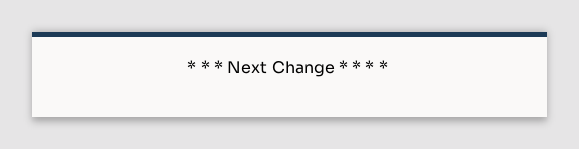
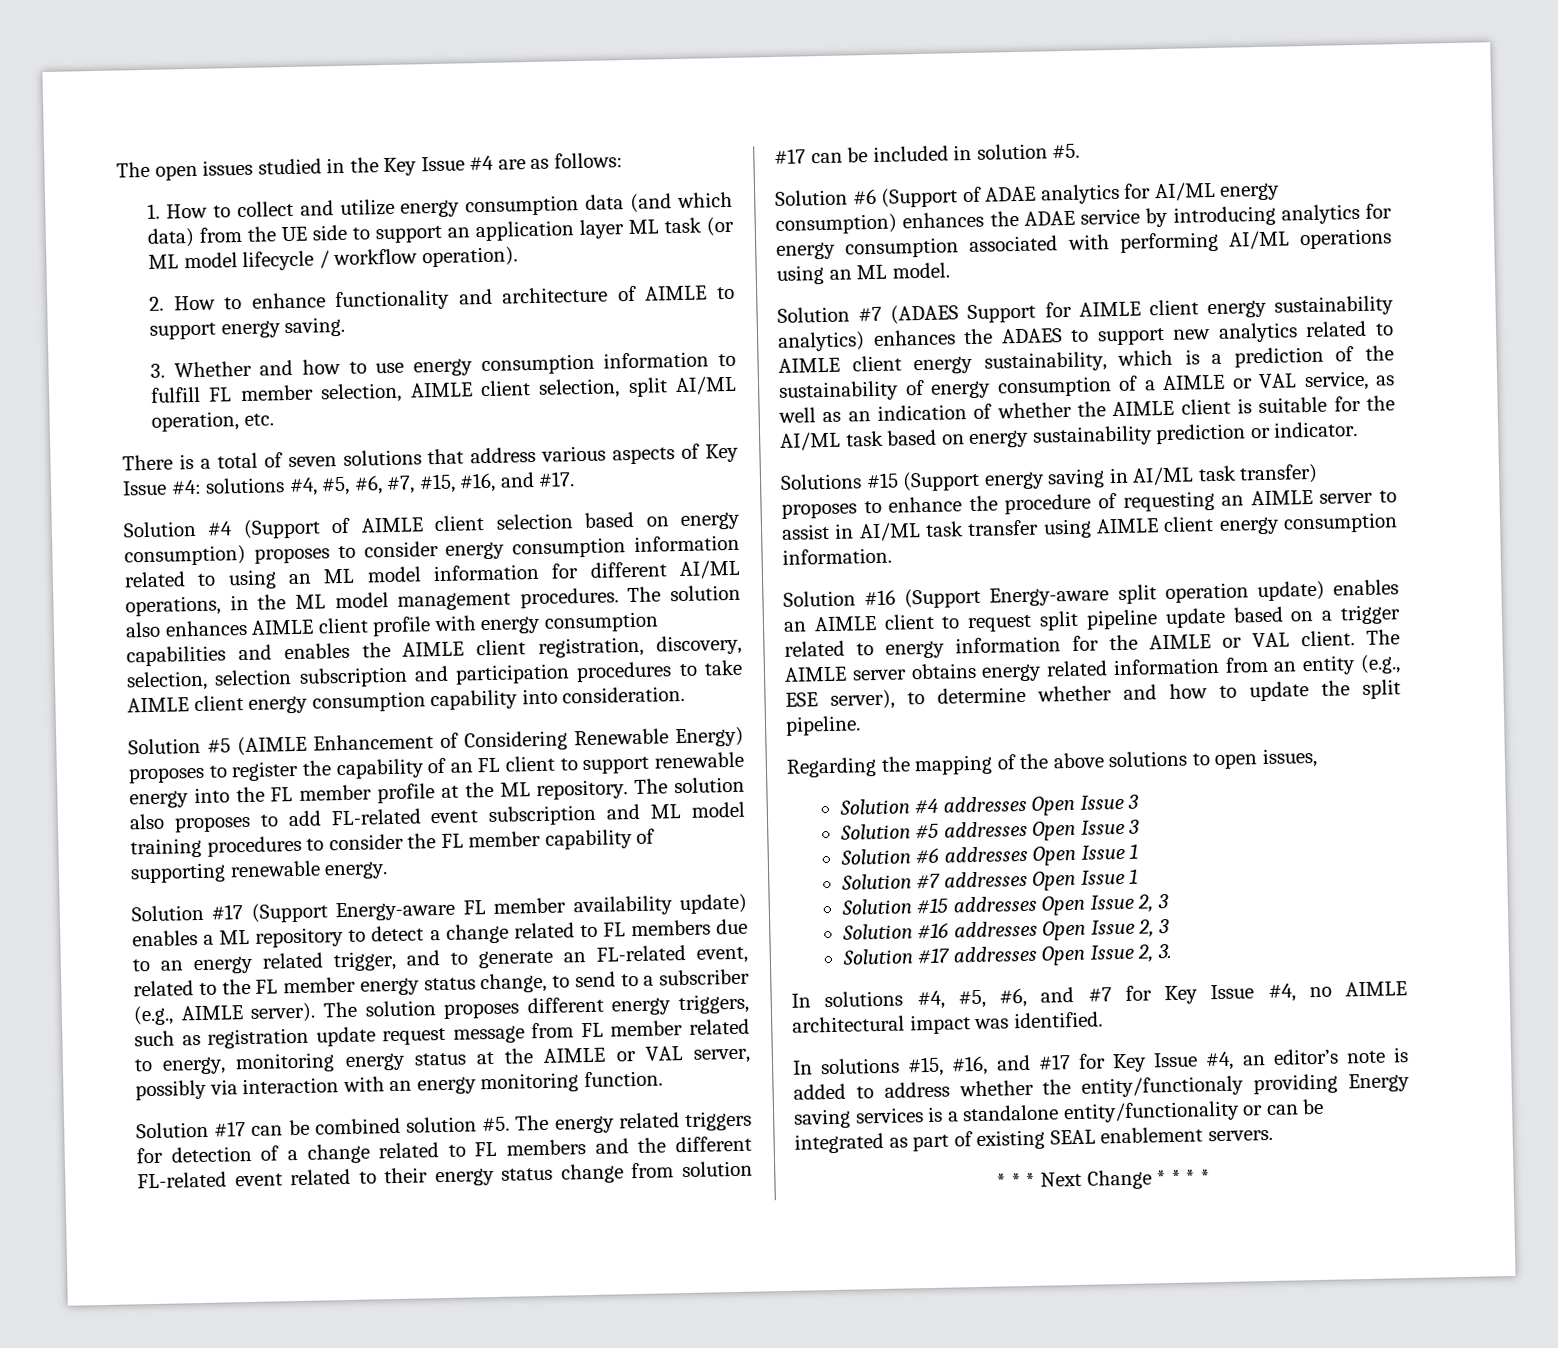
(187, 66) none -> [116,152,623,181] [147,191,733,219] [147,216,734,248] [148,246,518,271] [149,285,735,312] [149,316,346,340] [150,351,737,378] [150,375,738,404] [151,411,274,432] [122,443,739,471] [122,471,576,497] [123,511,742,540] [124,534,740,567] [124,559,742,590] [125,584,741,617] [125,611,659,638] [126,634,742,667] [126,659,743,692] [127,685,686,714] [128,726,744,757] [128,751,744,784] [129,776,745,809] [129,801,746,833] [130,828,656,859] [130,860,389,884] [131,893,748,923] [132,918,748,948] [132,944,748,975] [133,968,750,997] [133,993,749,1026] [134,1018,750,1049] [134,1046,750,1075] [135,1070,663,1101] [136,1110,752,1139] [136,1135,752,1164] [137,1160,753,1189] [774,143,1081,164] [775,181,1281,208] [775,203,1392,235] [776,228,1392,260] [776,262,950,285] [777,295,1394,325] [777,320,1394,352] [778,345,1394,375] [779,370,1395,402] [778,395,1395,423] [780,421,1359,451] [780,463,1319,492] [781,489,1397,519] [781,512,1398,542] [782,547,892,565] [783,579,1399,609] [783,604,1401,633] [784,629,1400,659] [784,654,1401,682] [785,679,1401,710] [785,715,861,736] [786,747,1318,778] [838,794,1140,816] [839,819,1141,841] [839,843,1139,866] [840,868,1139,891] [840,894,1169,916] [841,919,1170,941] [841,943,1172,966] [791,981,1407,1010] [792,1011,1103,1035] [792,1047,1410,1077] [793,1073,1410,1100] [793,1098,1325,1129] [794,1126,1273,1154] The open issues studied in the Key Issue #4 are as follows: // 1. How to collect and utilize energy consumption data (and which data) from the UE side to support an application layer ML task (or ML model lifecycle / workflow operation). // 2. How to enhance functionality and architecture of AIMLE to support energy saving. // 3. Whether and how to use energy consumption information to fulfill FL member selection, AIMLE client selection, split AI/ML operation, etc. // There is a total of seven solutions that address various aspects of Key Issue #4: solutions #4, #5, #6, #7, #15, #16, and #17. // Solution #4 (Support of AIMLE client selection based on energy consumption) proposes to consider energy consumption information related to using an ML model information for different AI/ML operations, in the ML model management procedures. The solution also enhances AIMLE client profile with energy consumption capabilities and enables the AIMLE client registration, discovery, selection, selection subscription and participation procedures to take AIMLE client energy consumption capability into consideration. // Solution #5 (AIMLE Enhancement of Considering Renewable Energy) proposes to register the capability of an FL client to support renewable energy into the FL member profile at the ML repository. The solution also proposes to add FL-related event subscription and ML model training procedures to consider the FL member capability of supporting renewable energy. // Solution #17 (Support Energy-aware FL member availability update) enables a ML repository to detect a change related to FL members due to an energy related trigger, and to generate an FL-related event, related to the FL member energy status change, to send to a subscriber (e.g., AIMLE server). The solution proposes different energy triggers, such as registration update request message from FL member related to energy, monitoring energy status at the AIMLE or VAL server, possibly via interaction with an energy monitoring function. // Solution #17 can be combined solution #5. The energy related triggers for detection of a change related to FL members and the different FL-related event related to their energy status change from solution #17 can be included in solution #5. // Solution #6 (Support of ADAE analytics for AI/ML energy consumption) enhances the ADAE service by introducing analytics for energy consumption associated with performing AI/ML operations using an ML model. // Solution #7 (ADAES Support for AIMLE client energy sustainability analytics) enhances the ADAES to support new analytics related to AIMLE client energy sustainability, which is a prediction of the sustainability of energy consumption of a AIMLE or VAL service, as well as an indication of whether the AIMLE client is suitable for the AI/ML task based on energy sustainability prediction or indicator. // Solutions #15 (Support energy saving in AI/ML task transfer) proposes to enhance the procedure of requesting an AIMLE server to assist in AI/ML task transfer using AIMLE client energy consumption information. // Solution #16 (Support Energy-aware split operation update) enables an AIMLE client to request split pipeline update based on a trigger related to energy information for the AIMLE or VAL client. The AIMLE server obtains energy related information from an entity (e.g., ESE server), to determine whether and how to update the split pipeline. // Regarding the mapping of the above solutions to open issues, // Solution #4 addresses Open Issue 3 // Solution #5 addresses Open Issue 3 // Solution #6 addresses Open Issue 1 // Solution #7 addresses Open Issue 1 // Solution #15 addresses Open Issue 2, 3 // Solution #16 addresses Open Issue 2, 3 // Solution #17 addresses Open Issue 2, 3. // In solutions #4, #5, #6, and #7 for Key Issue #4, no AIMLE architectural impact was identified. // In solutions #15, #16, and #17 for Key Issue #4, an editor’s note is added to address whether the entity/functionaly providing Energy saving services is a standalone entity/functionality or can be integrated as part of existing SEAL enablement servers. //

